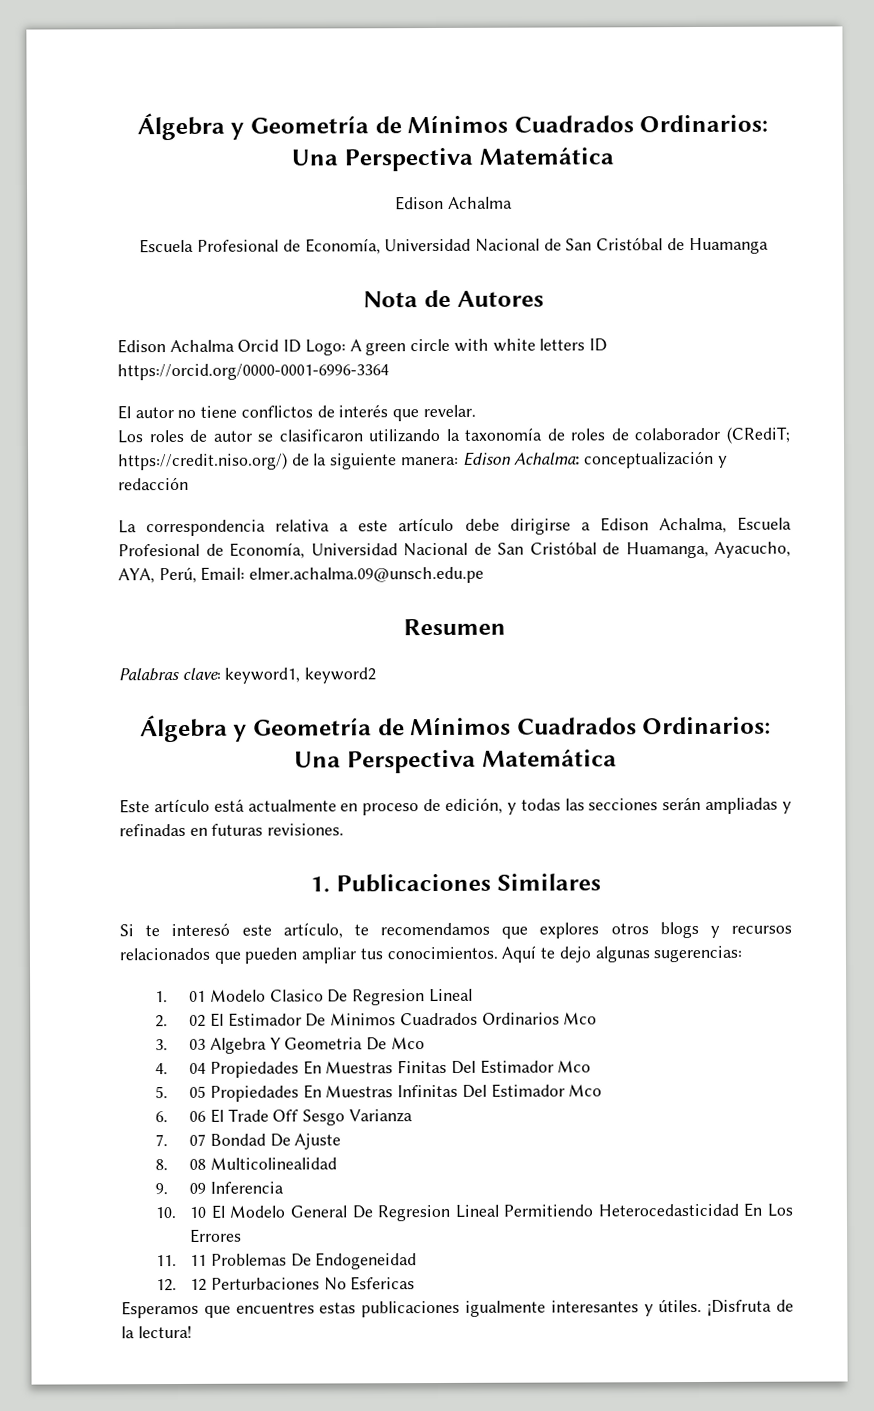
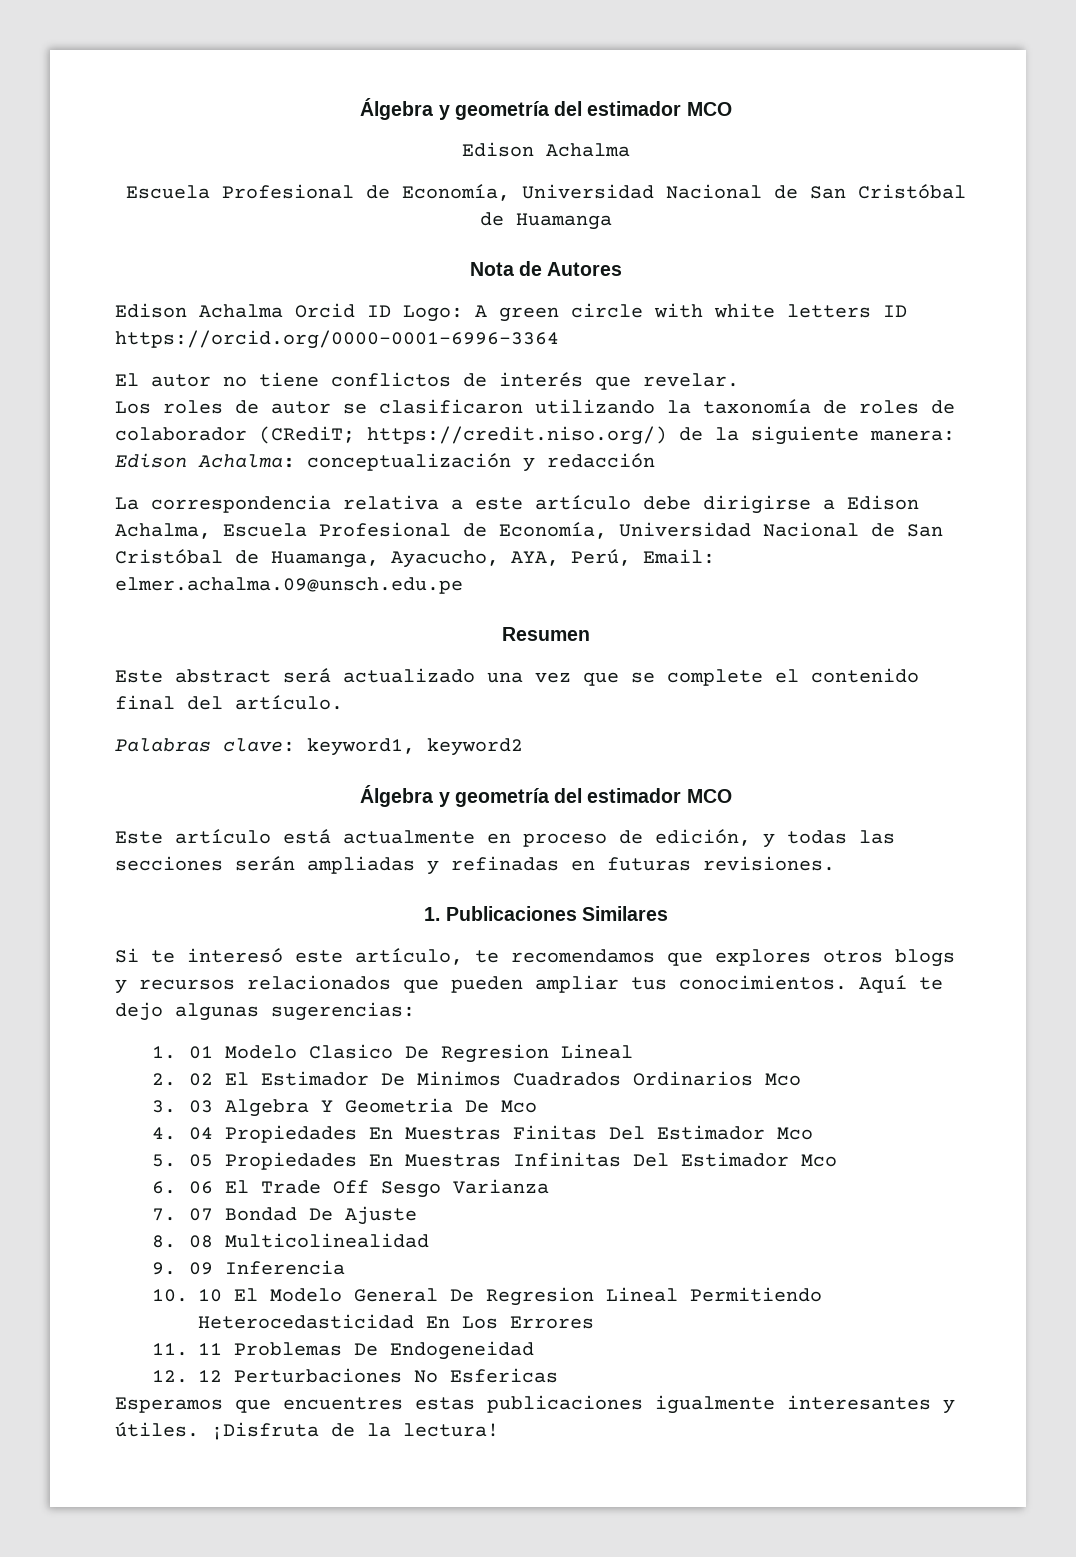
[136,112,769,141] [291,147,614,172] Álgebra y Geometría de Mínimos Cuadrados Ordinarios: Una Perspectiva Matemática -> [360,98,732,120] Álgebra y geometría del estimador MCO
(506, 627) none -> [115,668,919,686] [115,695,343,710] // Este abstract será actualizado una vez que se complete el contenido final del artículo.
[252,716,772,736] [294,749,617,774] Geometría de Mínimos Cuadrados Ordinarios: Una Perspectiva Matemática -> [454,788,732,807] geometría del estimador MCO

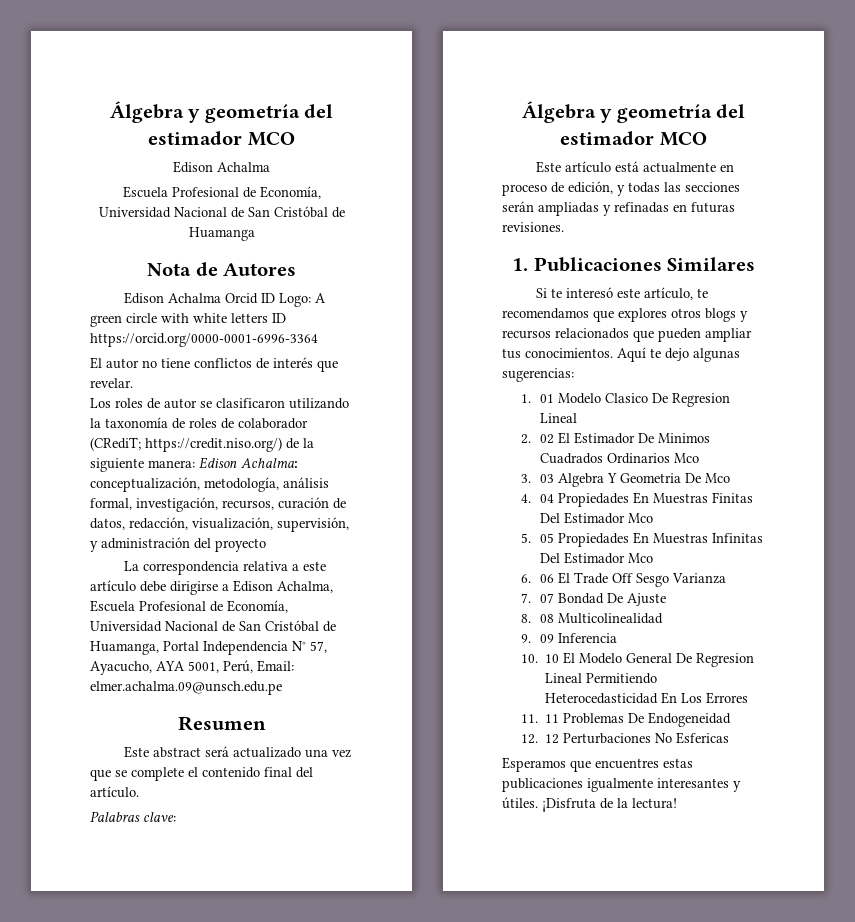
[307,453,655,472] conceptualización y redacción -> [90,477,329,492] [90,497,346,512] [90,517,349,532] [90,537,266,552] conceptualización, metodología, análisis formal, investigación, recursos, curación de datos, redacción, visualización, supervisión, y administración del proyecto
[391,550,559,568] Ayacucho, AYA, -> [163,641,327,655] [90,661,219,675] Portal Independencia N° 57, Ayacucho, AYA 5001,
[307,738,523,756] keyword1, keyword2 -> (176, 817) none

